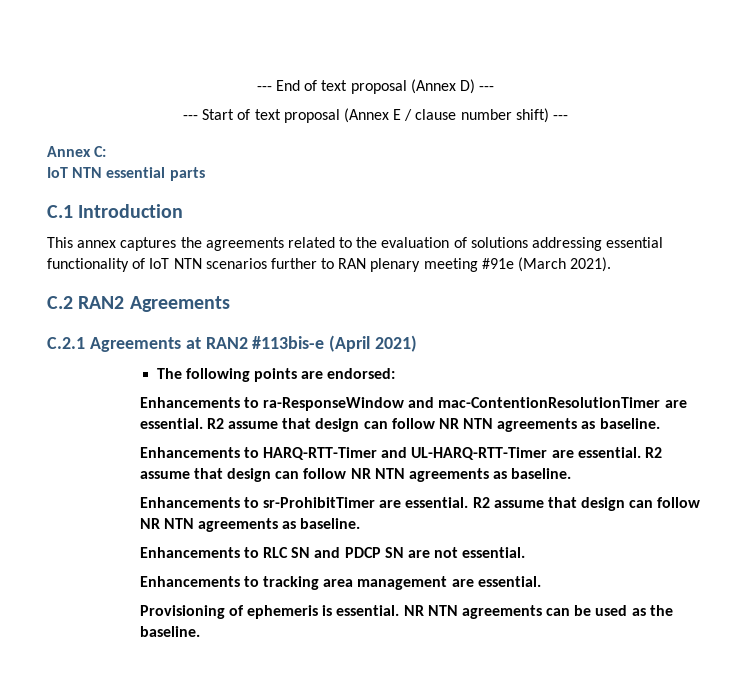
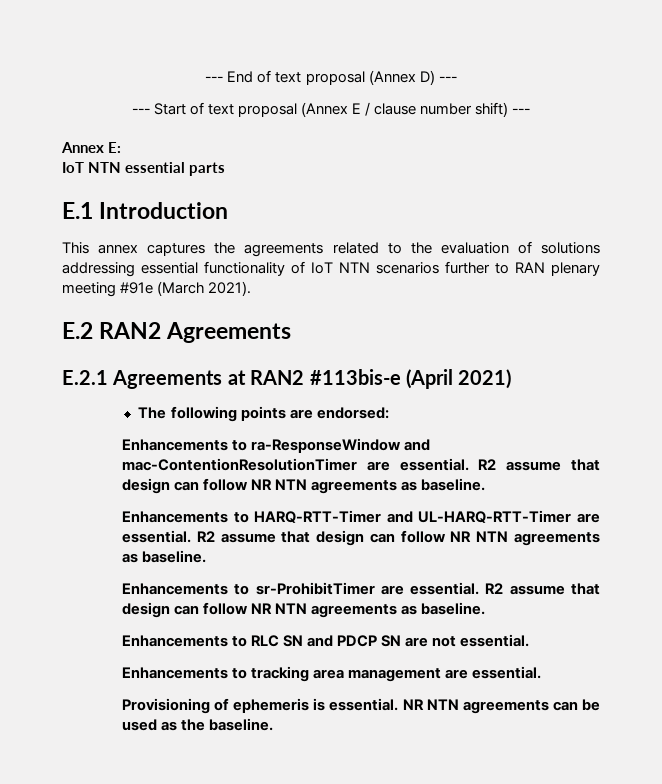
[94,146,107,157] C: -> [108,142,122,153] E:
[47,205,73,218] C.1 -> [62,202,93,219] E.1
[47,296,73,309] C.2 -> [62,322,93,339] E.2
[47,337,85,349] C.2.1 -> [62,370,108,385] E.2.1

